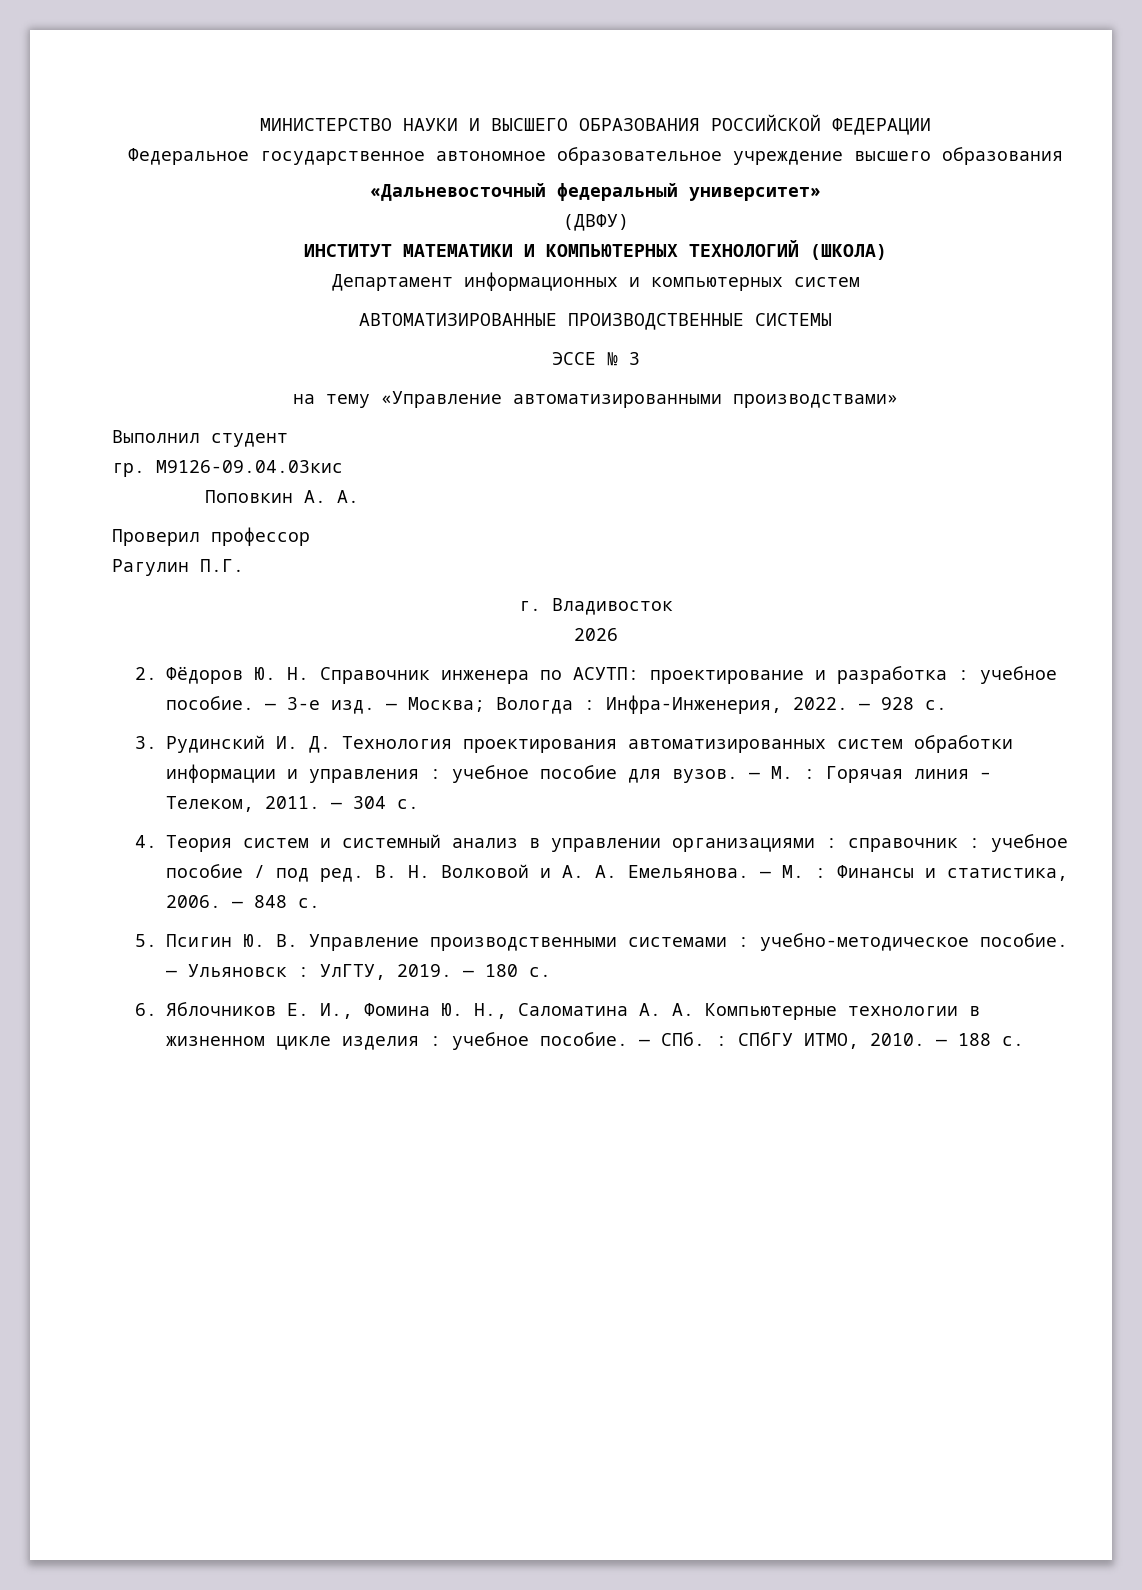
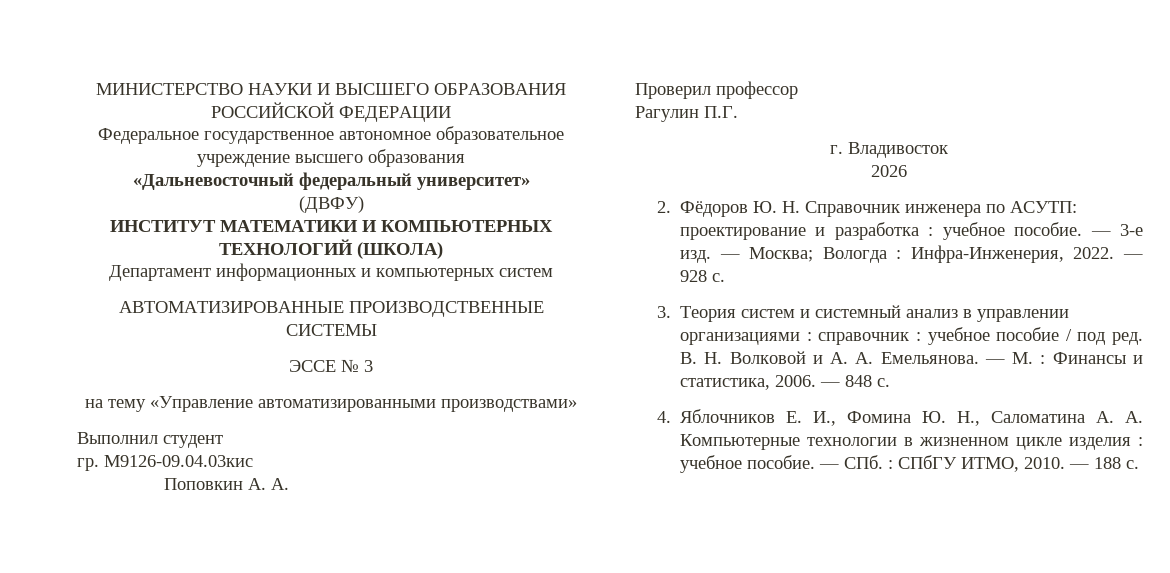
[166,735,1014,753] [166,764,992,783] [166,796,420,812] [135,835,158,848] Рудинский И. Д. Технология проектирования автоматизированных систем обработки информации и управления : учебное пособие для вузов. — М. : Горячая линия – Телеком, 2011. — 304 с. // 4. -> (671, 312) none
[135,933,1069,951] [166,964,552,980] [135,1003,158,1016] 5. Псигин Ю. В. Управление производственными системами : учебно-методическое пособие. — Ульяновск : УлГТУ, 2019. — 180 с. // 6. -> [656,411,671,423] 4.

